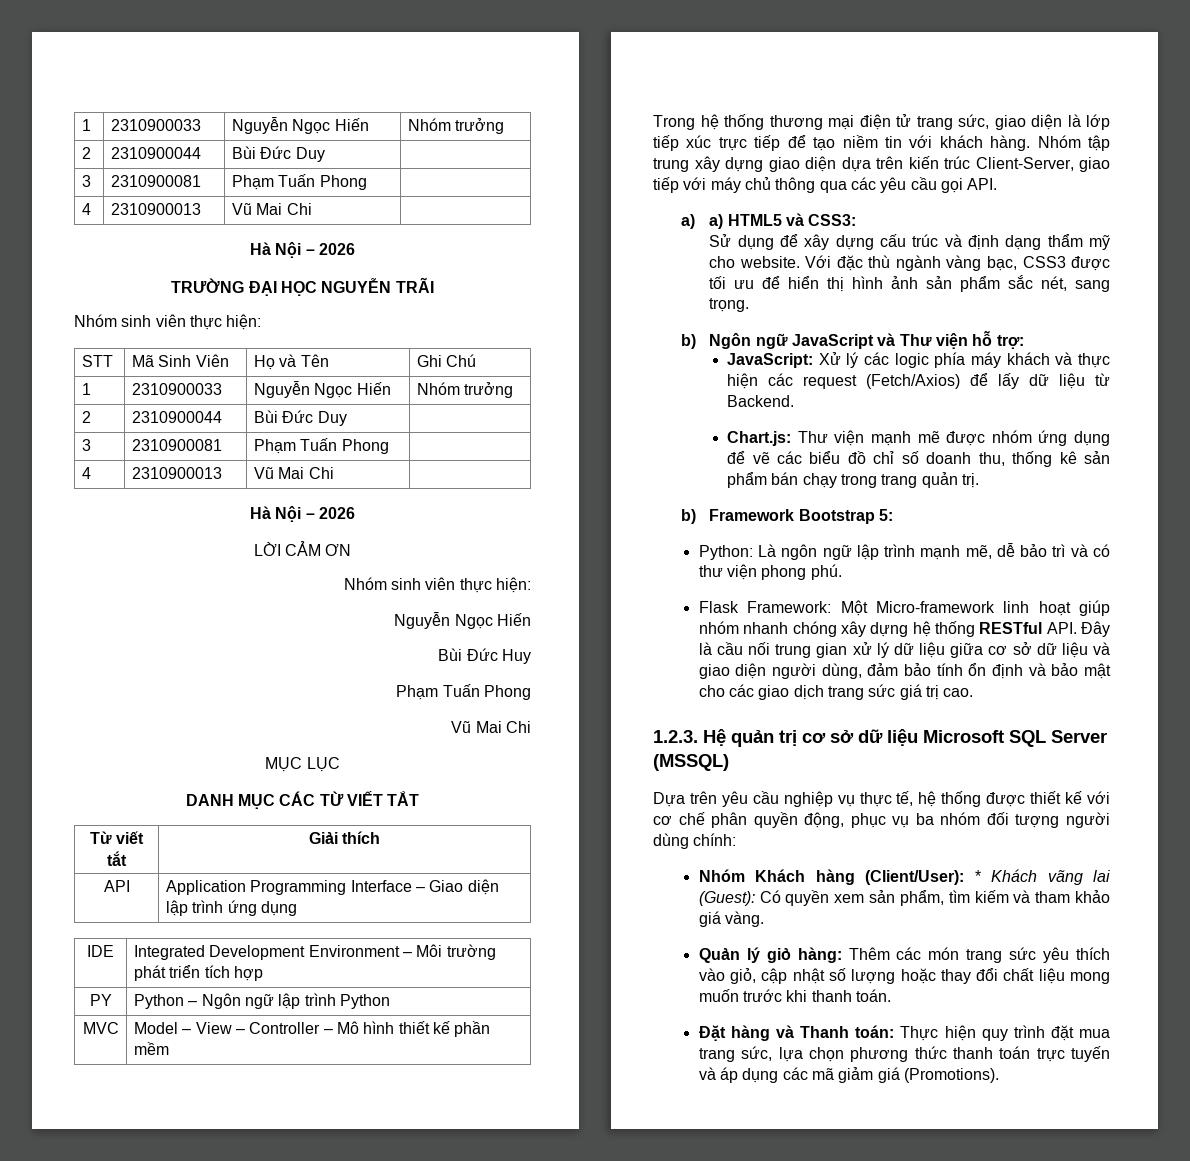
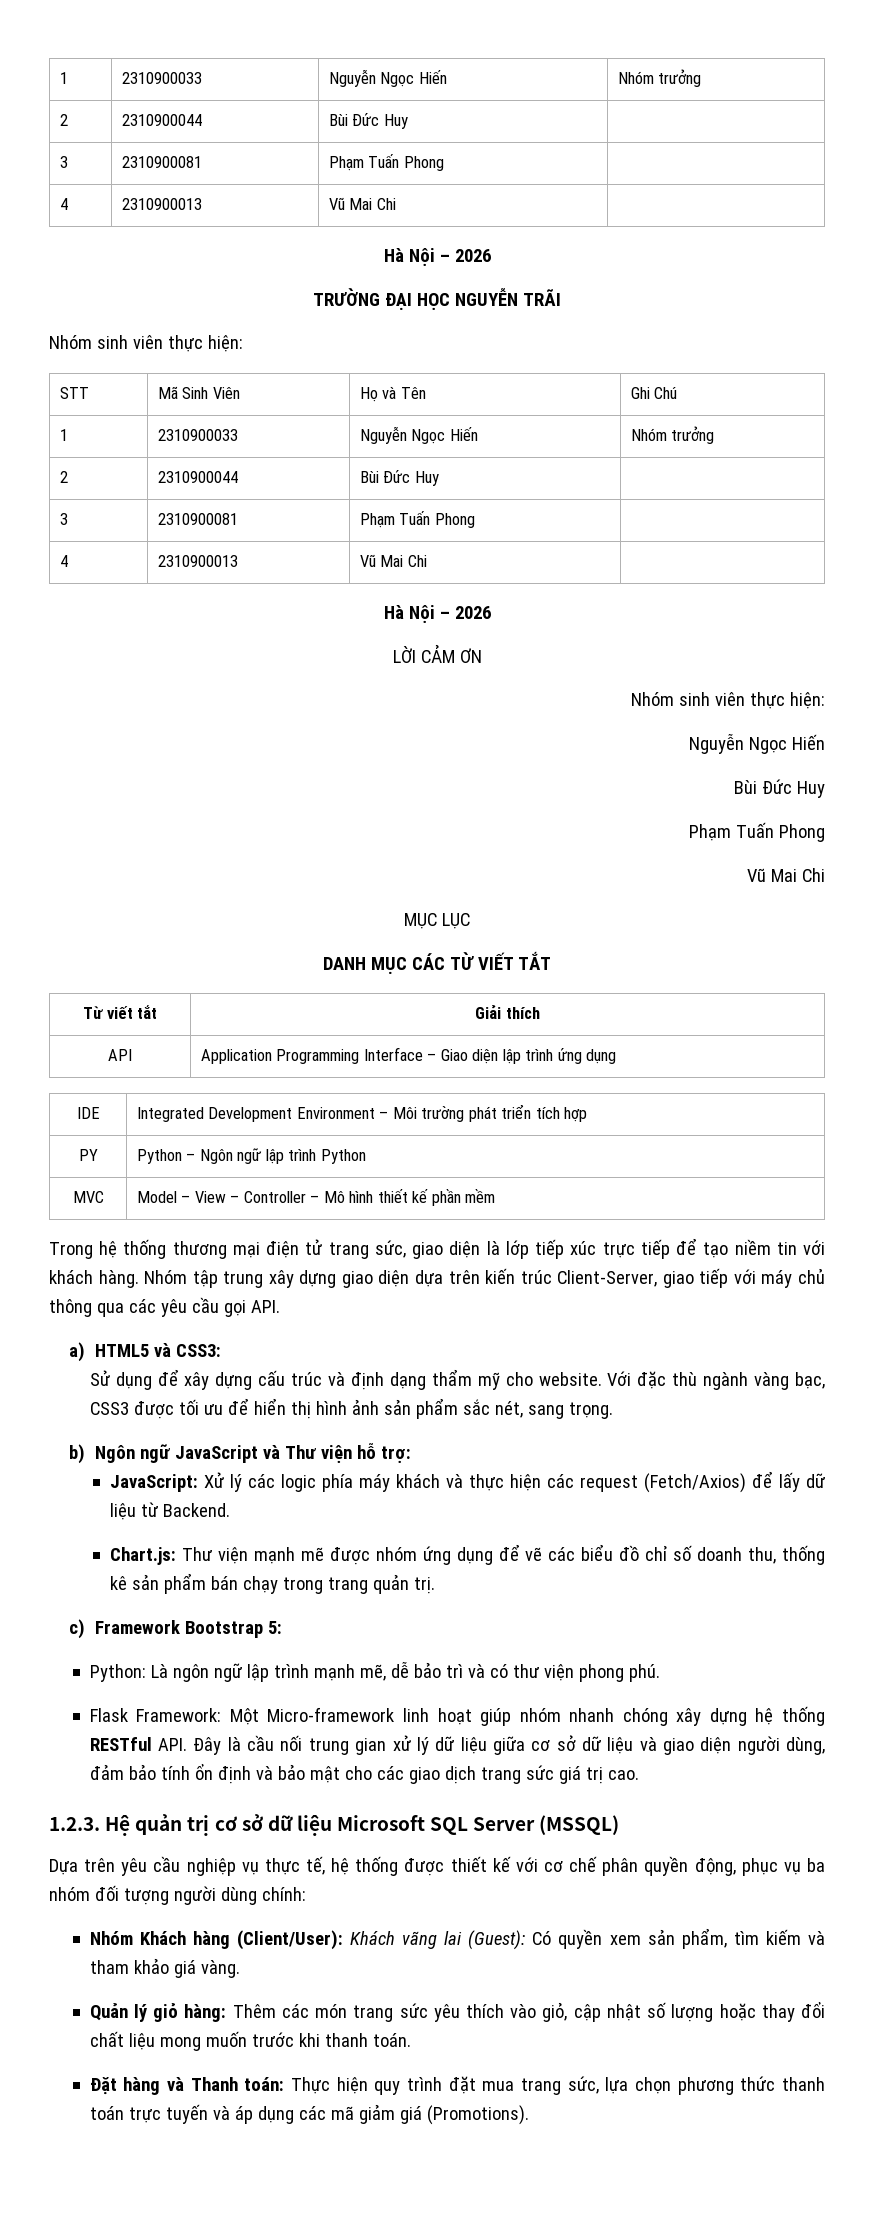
[295,147,325,162] Duy -> [383,114,408,129] Huy
[317,411,347,426] Duy -> [414,471,439,486] Huy
[709,214,724,229] a) -> (86, 1352) none
[681,509,697,524] b) -> [69,1619,86,1639] c)
[974,870,981,882] * -> (343, 1940) none

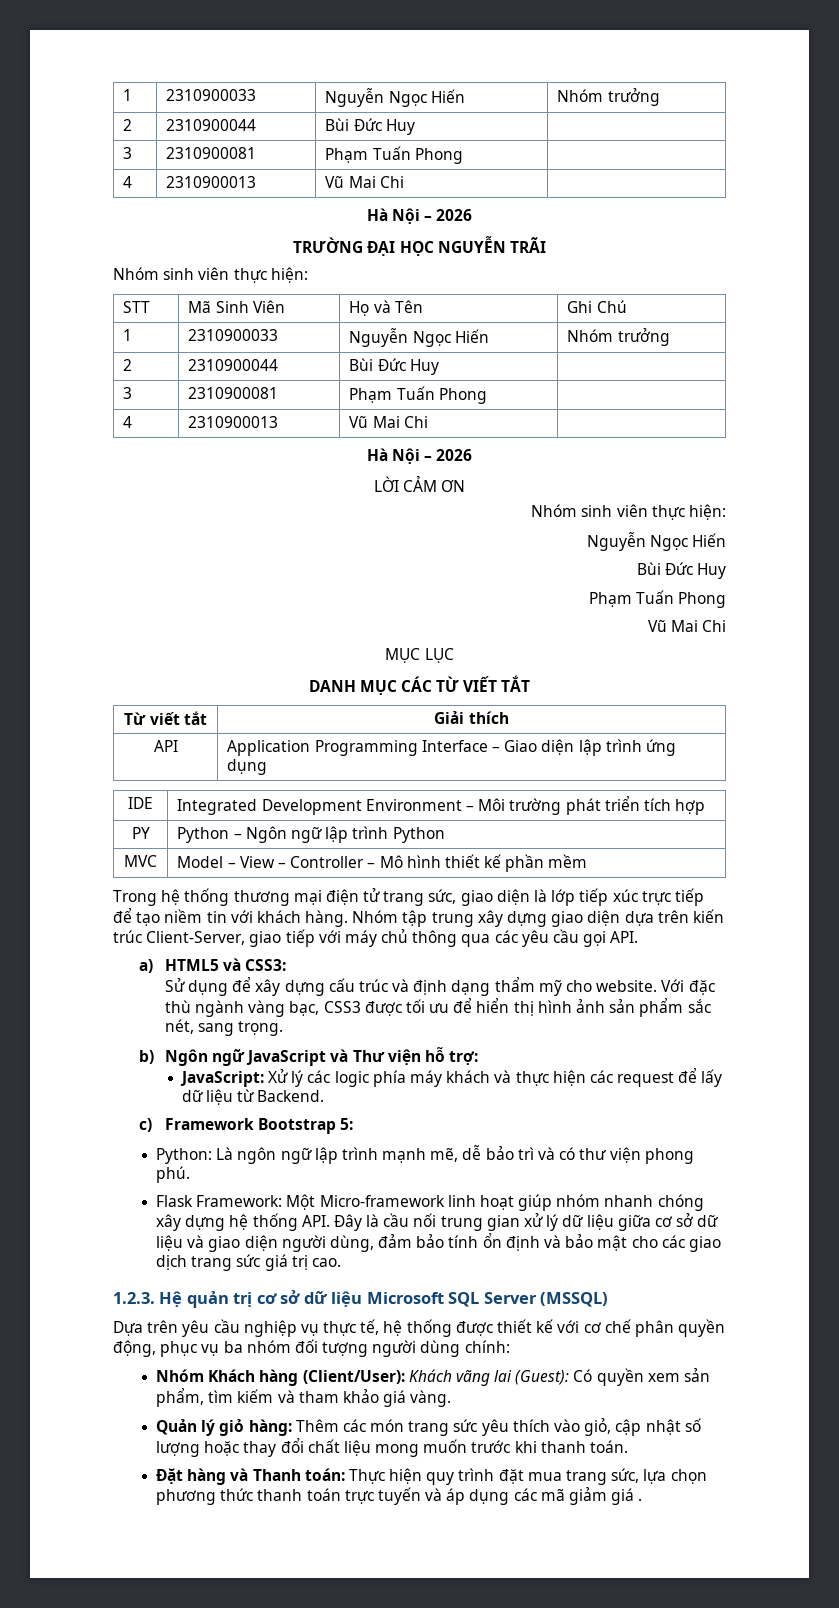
[644,1473,747,1493] (Fetch/Axios) -> (675, 1079) none
[110,1544,825,1565] [110,1573,436,1594] // Chart.js: Thư viện mạnh mẽ được nhóm ứng dụng để vẽ các biểu đồ chỉ số doanh thu, thống kê sản phẩm bán chạy trong trang quản trị. -> (325, 1096) none
[89,1737,152,1751] RESTful -> (298, 1222) none
[426,2105,529,2125] (Promotions). -> [638,1498,643,1501] .

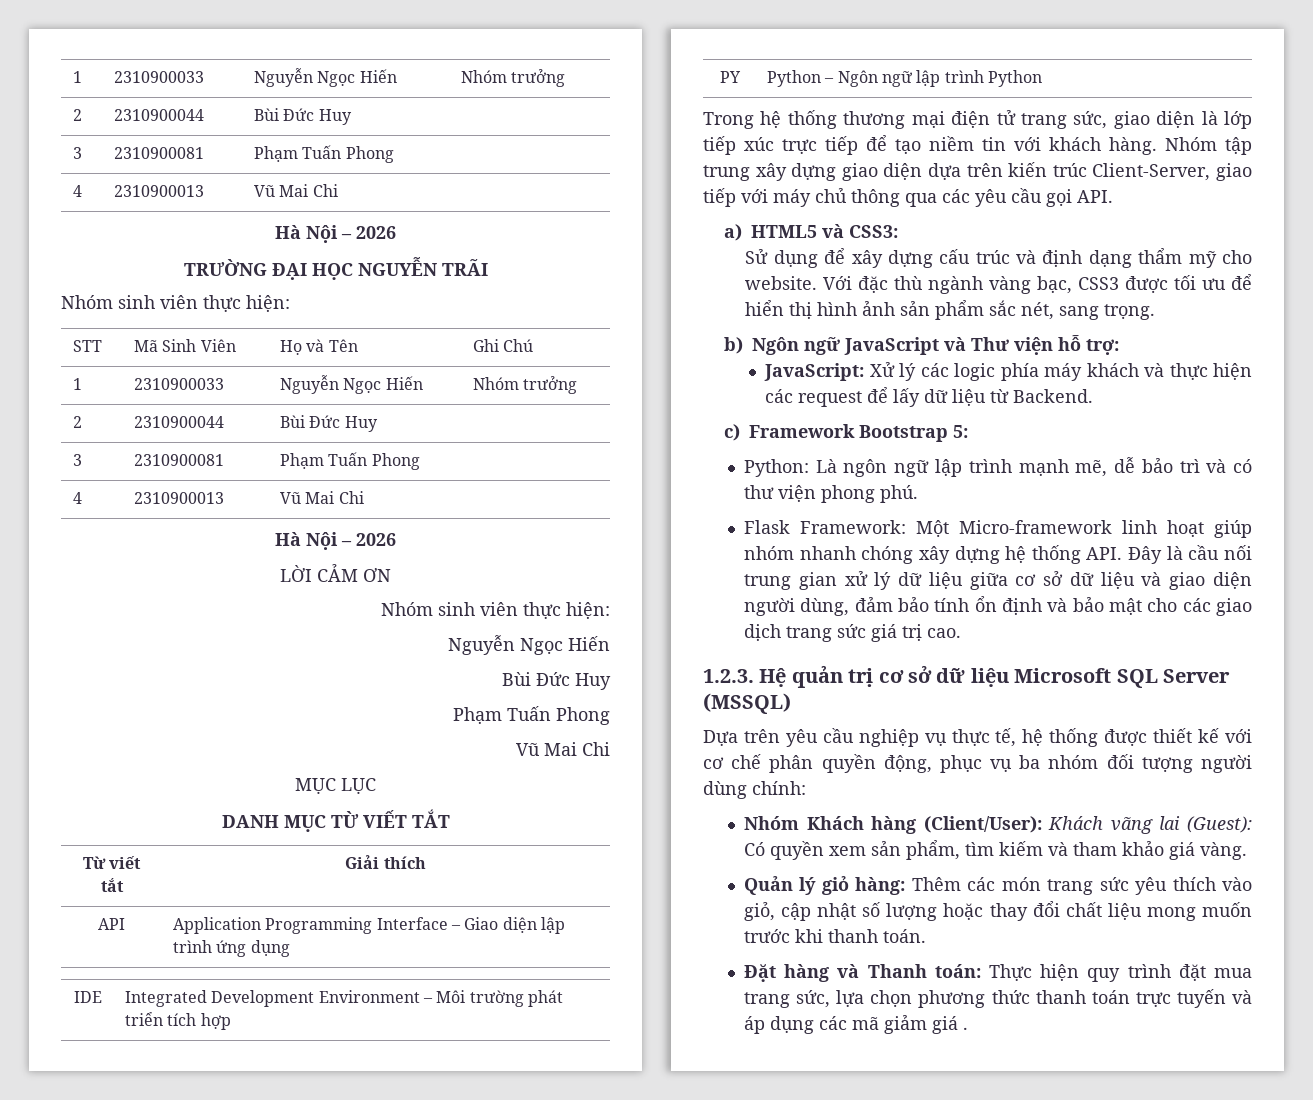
[400,676,432,692] CÁC -> (326, 823) none
[124,855,157,867] [177,854,588,872] // MVC | Model – View – Controller – Mô hình thiết kế phần mềm -> (1042, 78) none

